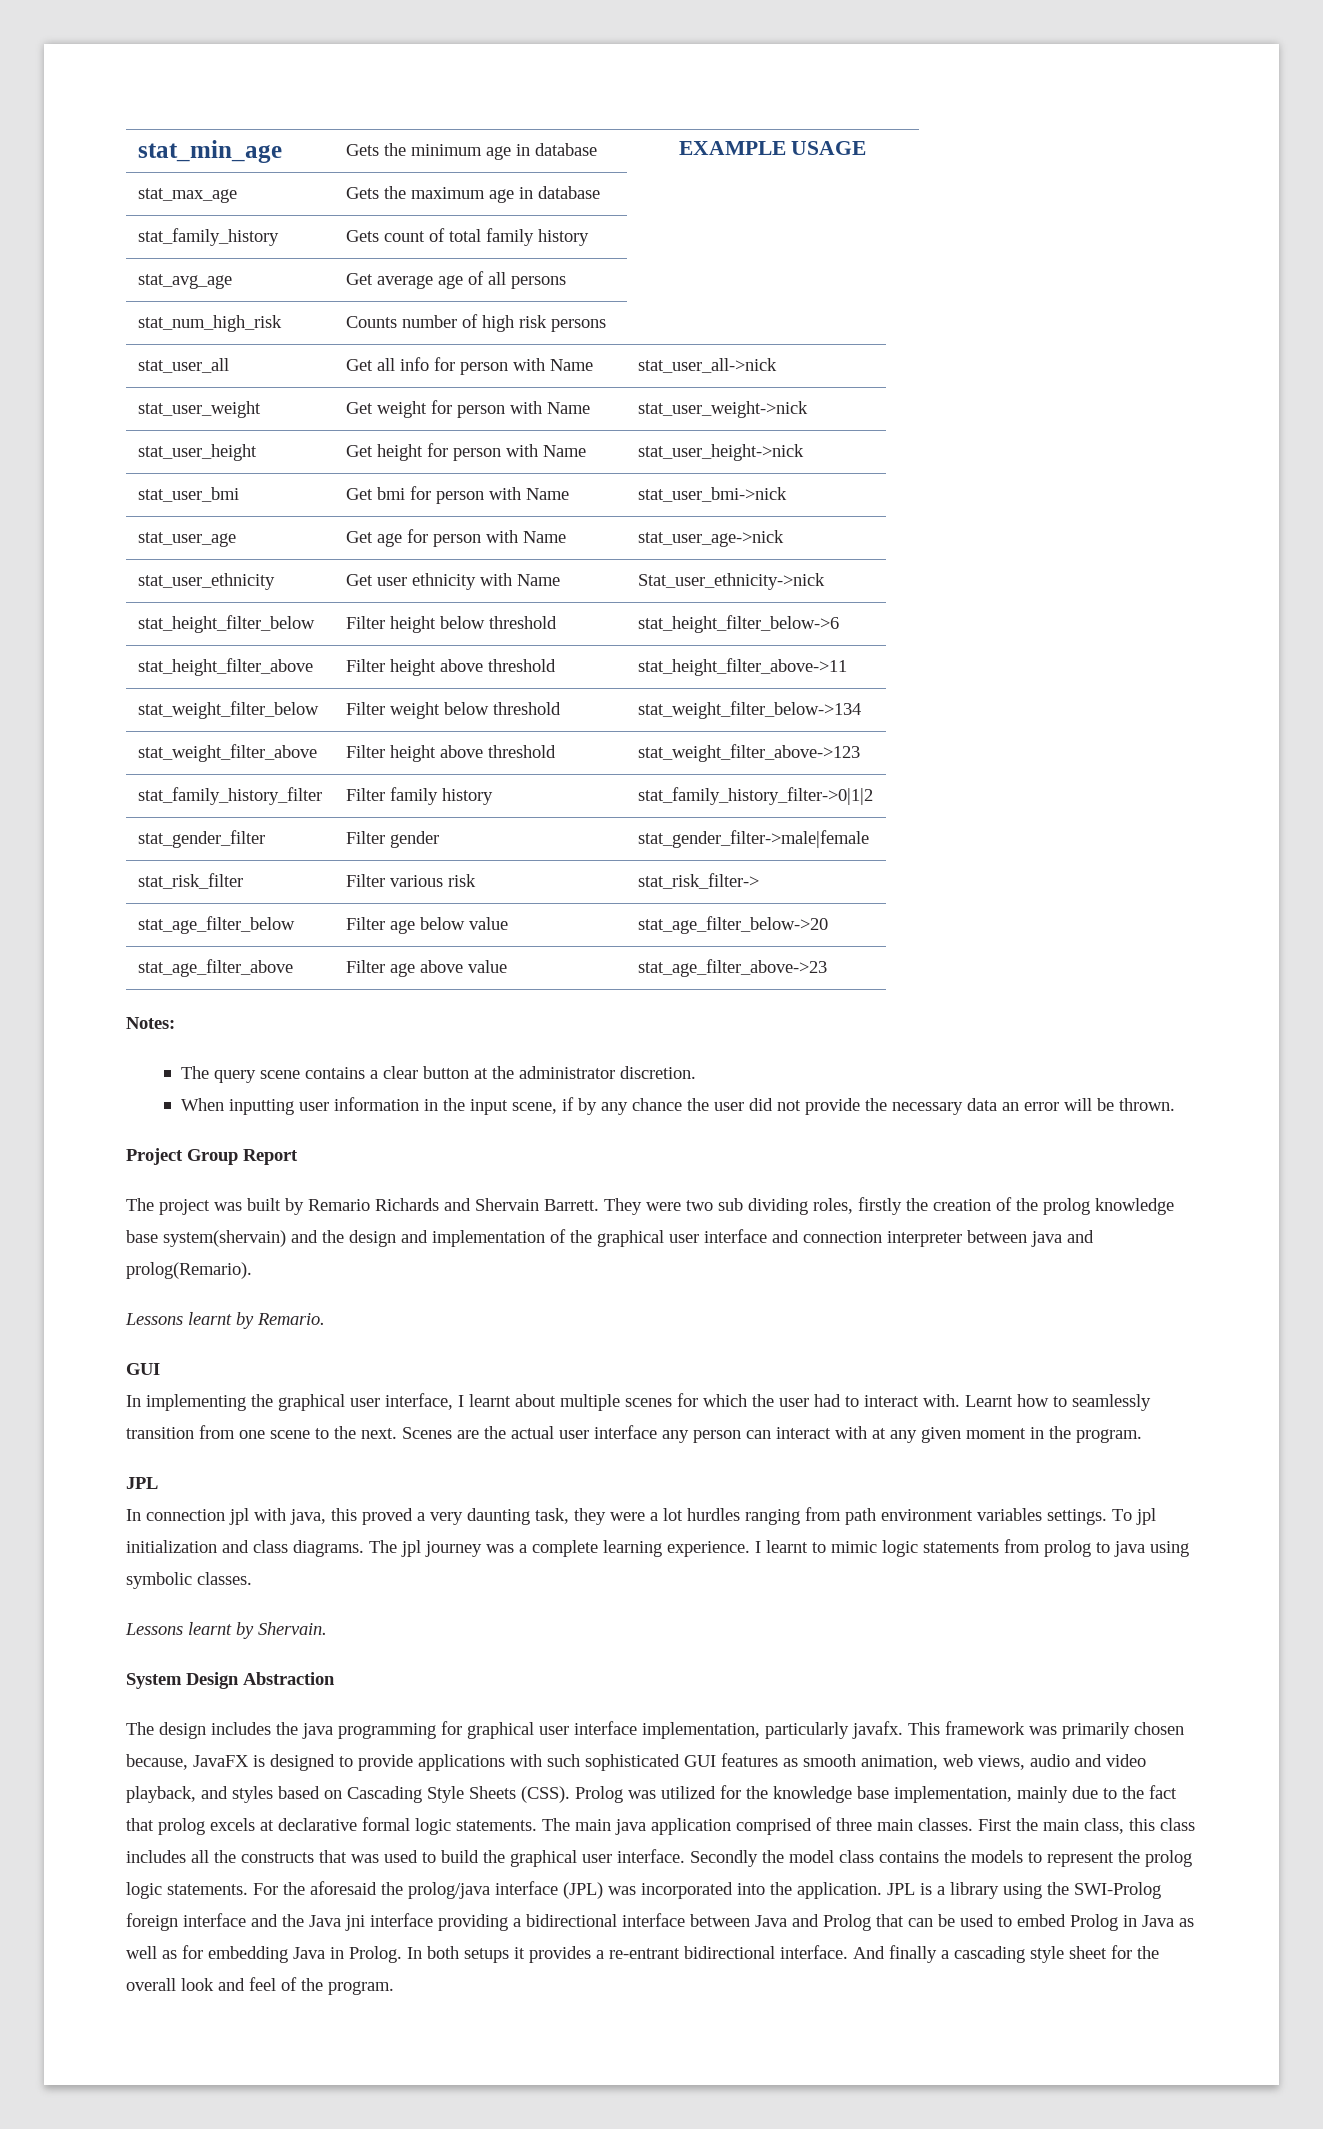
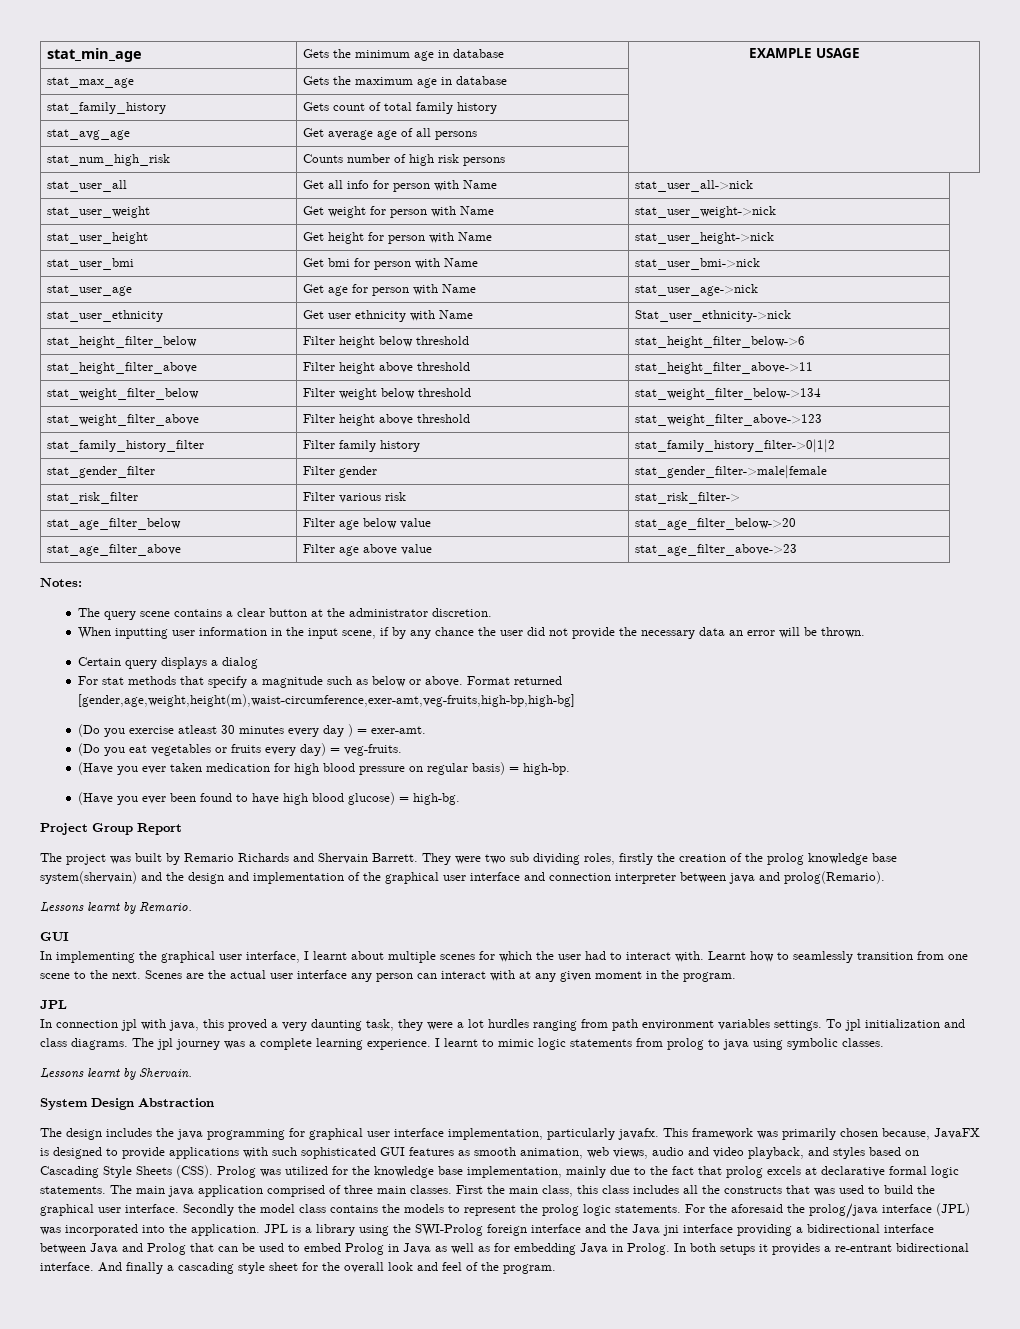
(1176, 1104) none -> [77,657,258,669] [77,676,562,688] [77,694,575,707] [77,724,426,737] [77,743,402,756] [77,762,570,775] [77,792,460,805] // Certain query displays a dialog // For stat methods that specify a magnitude such as below or above. Format returned [gender,age,weight,height(m),waist-circumference,exer-amt,veg-fruits,high-bp,high-bg] // (Do you exercise atleast 30 minutes every day ) = exer-amt. // (Do you eat vegetables or fruits every day) = veg-fruits. // (Have you ever taken medication for high blood pressure on regular basis) = high-bp. // (Have you ever been found to have high blood glucose) = high-bg.

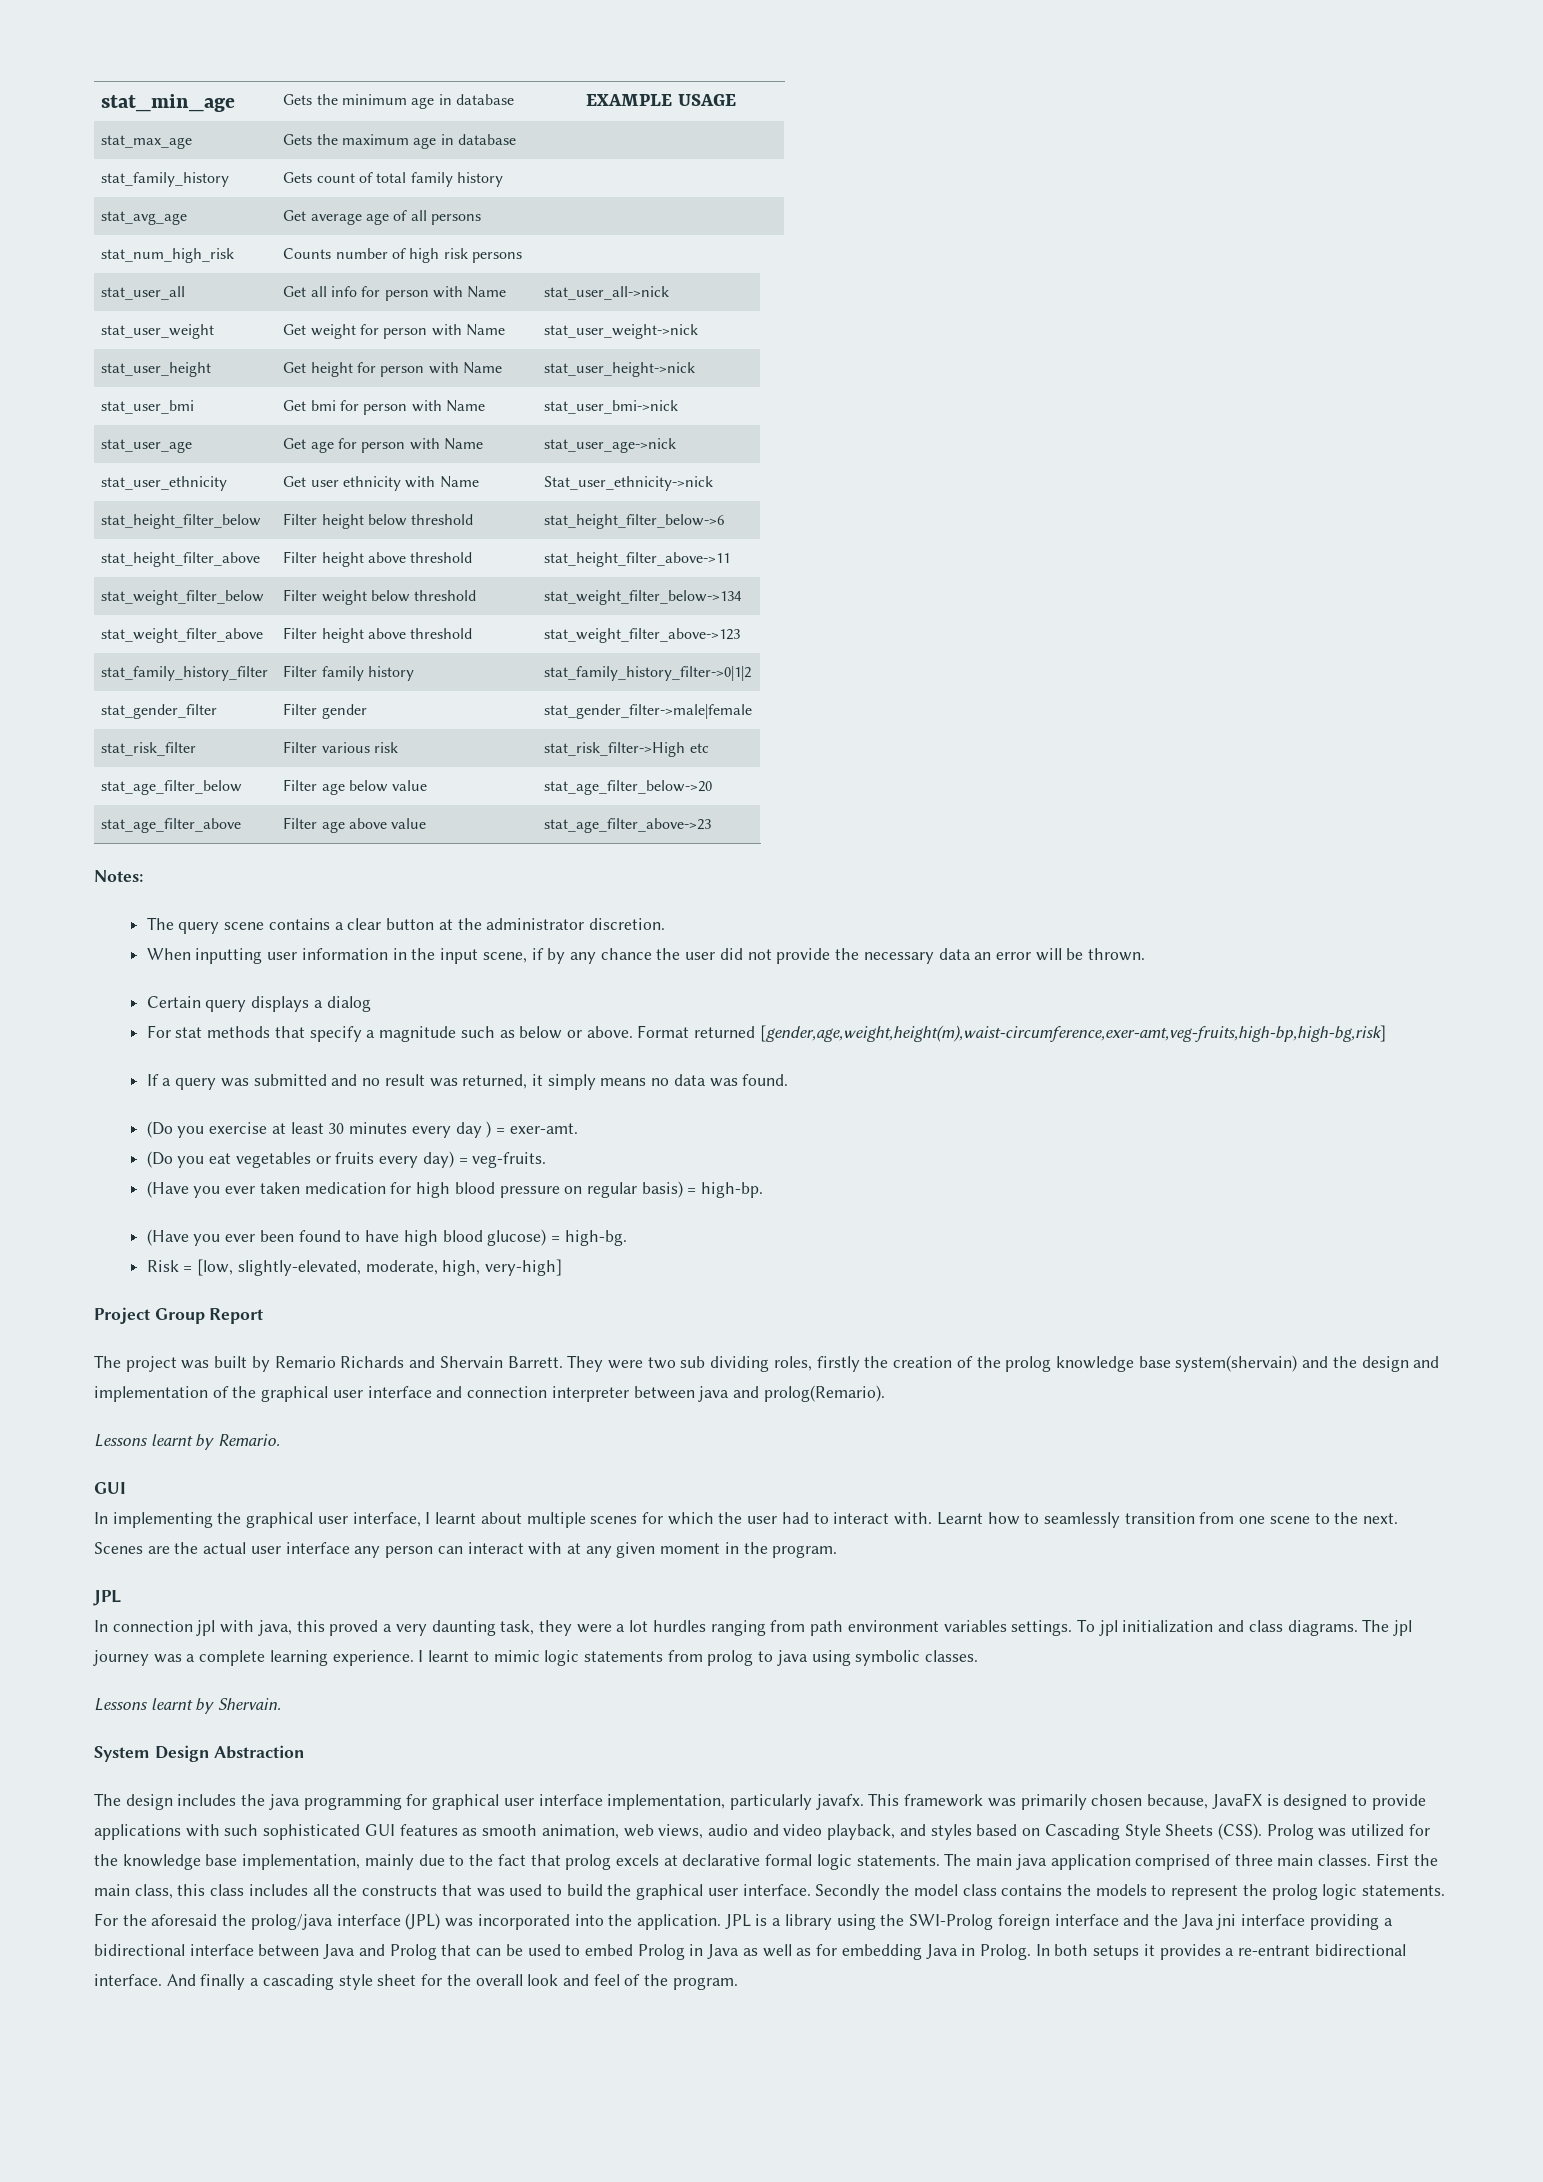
[634,492,740,504] stat_risk_filter-> -> [544,742,709,757] stat_risk_filter->High etc
[77,694,575,707] [gender,age,weight,height(m),waist-circumference,exer-amt,veg-fruits,high-bp,high-bg] -> [759,1025,1386,1042] [146,1074,789,1090] [gender,age,weight,height(m),waist-circumference,exer-amt,veg-fruits,high-bp,high-bg,risk] // If a query was submitted and no result was returned, it simply means no data was found.
[177,725,217,734] atleast -> [271,1122,324,1134] at least
(460, 799) none -> [146,1259,563,1276] // Risk = [low, slightly-elevated, moderate, high, very-high]

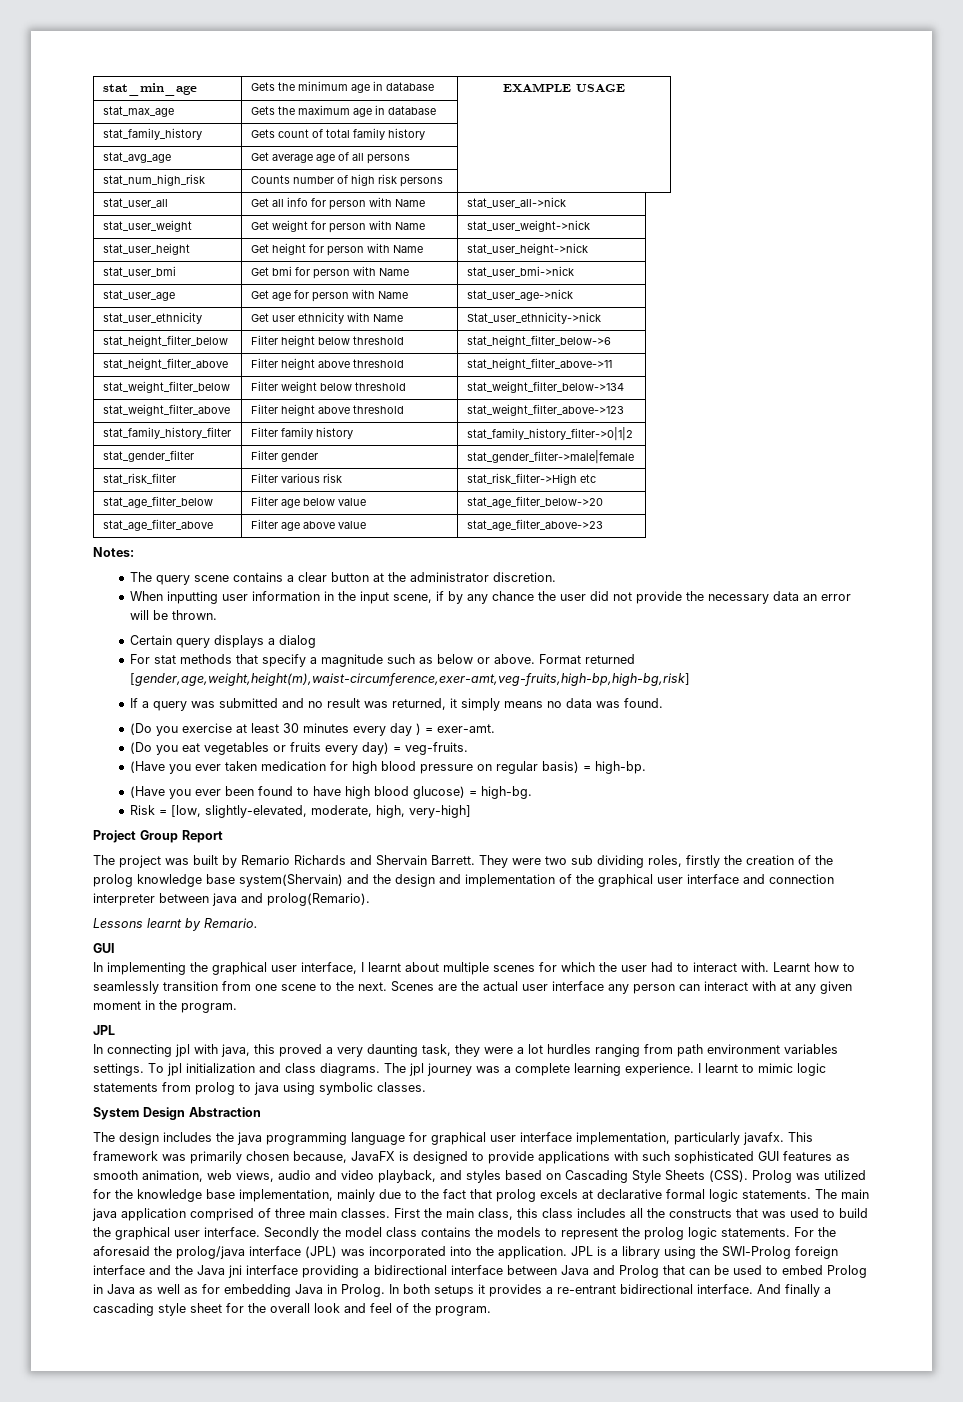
[1175,1355,1298,1372] system(shervain) -> [239,874,343,887] system(Shervain)
[112,1620,193,1632] connection -> [107,1044,172,1057] connecting
[94,1698,282,1714] // Lessons learnt by Shervain. -> (426, 1087) none
(402, 1802) none -> [351,1132,405,1145] language

